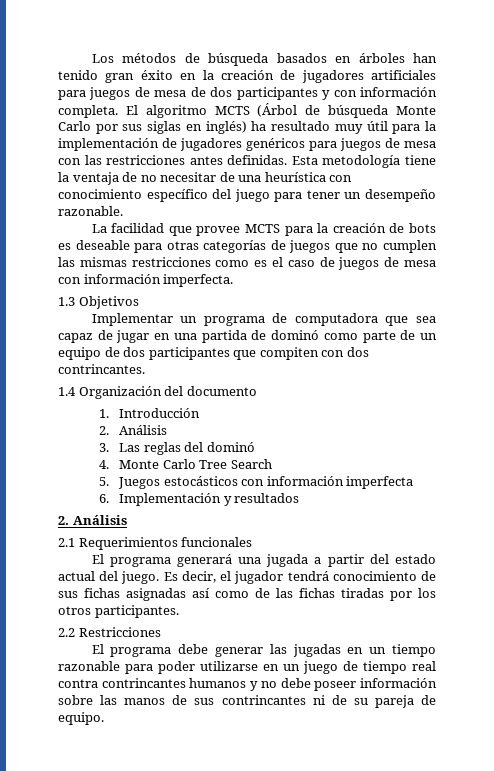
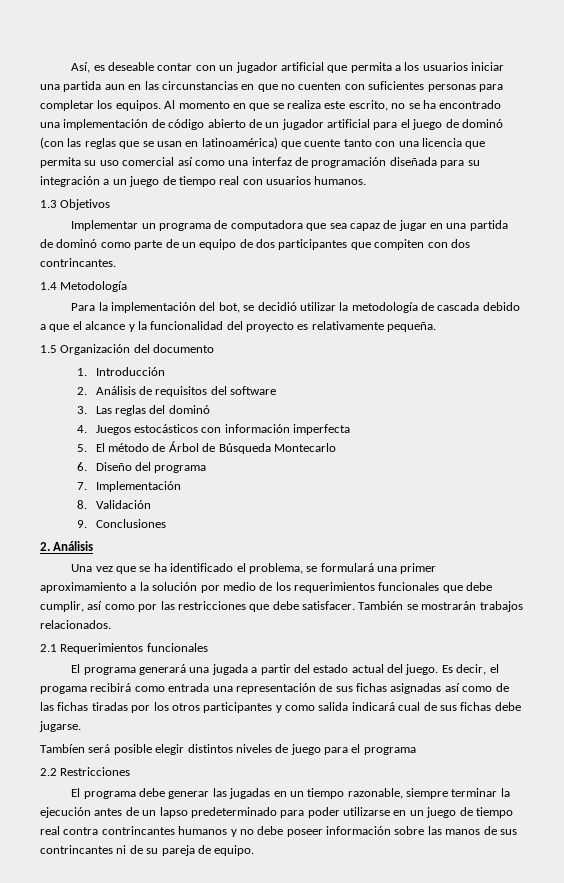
[91,53,438,66] [58,70,436,83] [58,87,437,100] [58,103,436,118] [58,121,437,134] [58,138,436,151] [58,155,436,168] [58,172,353,185] [58,189,436,202] [58,206,123,216] [91,223,437,236] [58,240,437,253] [58,257,437,270] [58,274,234,287] Los métodos de búsqueda basados en árboles han tenido gran éxito en la creación de jugadores artificiales para juegos de mesa de dos participantes y con información completa. El algoritmo MCTS (Árbol de búsqueda Monte Carlo por sus siglas en inglés) ha resultado muy útil para la implementación de jugadores genéricos para juegos de mesa con las restricciones antes definidas. Esta metodología tiene la ventaja de no necesitar de una heurística con conocimiento específico del juego para tener un desempeño razonable. // La facilidad que provee MCTS para la creación de bots es deseable para otras categorías de juegos que no cumplen las mismas restricciones como es el caso de juegos de mesa con información imperfecta. -> [71,62,505,73] [40,81,503,92] [40,100,502,111] [40,119,503,130] [40,137,486,149] [40,157,480,168] [40,176,367,187] Así, es deseable contar con un jugador artificial que permita a los usuarios iniciar una partida aun en las circunstancias en que no cuenten con suficientes personas para completar los equipos. Al momento en que se realiza este escrito, no se ha encontrado una implementación de código abierto de un jugador artificial para el juego de dominó (con las reglas que se usan en latinoamérica) que cuente tanto con una licencia que permita su uso comercial así como una interfaz de programación diseñada para su integración a un juego de tiempo real con usuarios humanos.
(76, 391) none -> [60,281,128,292] [71,302,520,313] [40,321,437,332] [40,345,57,353] Metodología // Para la implementación del bot, se decidió utilizar la metodología de cascada debido a que el alcance y la funcionalidad del proyecto es relativamente pequeña. // 1.5
(168, 430) none -> [139,386,277,397] de requisitos del software
[119,459,272,469] [98,477,109,486] Monte Carlo Tree Search // 5. -> (88, 429) none
[98,493,300,506] [58,515,127,525] 6. Implementación y resultados // 2. Análisis -> [77,441,336,454] [77,462,207,473] [77,481,181,492] [77,500,151,509] [77,519,166,528] [40,541,94,551] [71,563,437,574] [40,582,493,593] [40,601,523,612] [40,620,111,629] 5. El método de Árbol de Búsqueda Montecarlo // 6. Diseño del programa // 7. Implementación // 8. Validación // 9. Conclusiones // 2. Análisis // Una vez que se ha identificado el problema, se formulará una primer aproximamiento a la solución por medio de los requerimientos funcionales que debe cumplir, así como por las restricciones que debe satisfacer. También se mostrarán trabajos relacionados.
[234,571,417,584] jugador tendrá conocimiento -> [40,683,316,694] progama recibirá como entrada una representación
[94,605,179,618] participantes. -> [203,702,521,713] [39,721,81,732] [40,744,416,755] participantes y como salida indicará cual de sus fichas debe jugarse. // Tambíen será posible elegir distintos niveles de juego para el programa
[58,661,120,671] razonable -> [347,788,510,799] [40,807,277,818] razonable, siempre terminar la ejecución antes de un lapso predeterminado

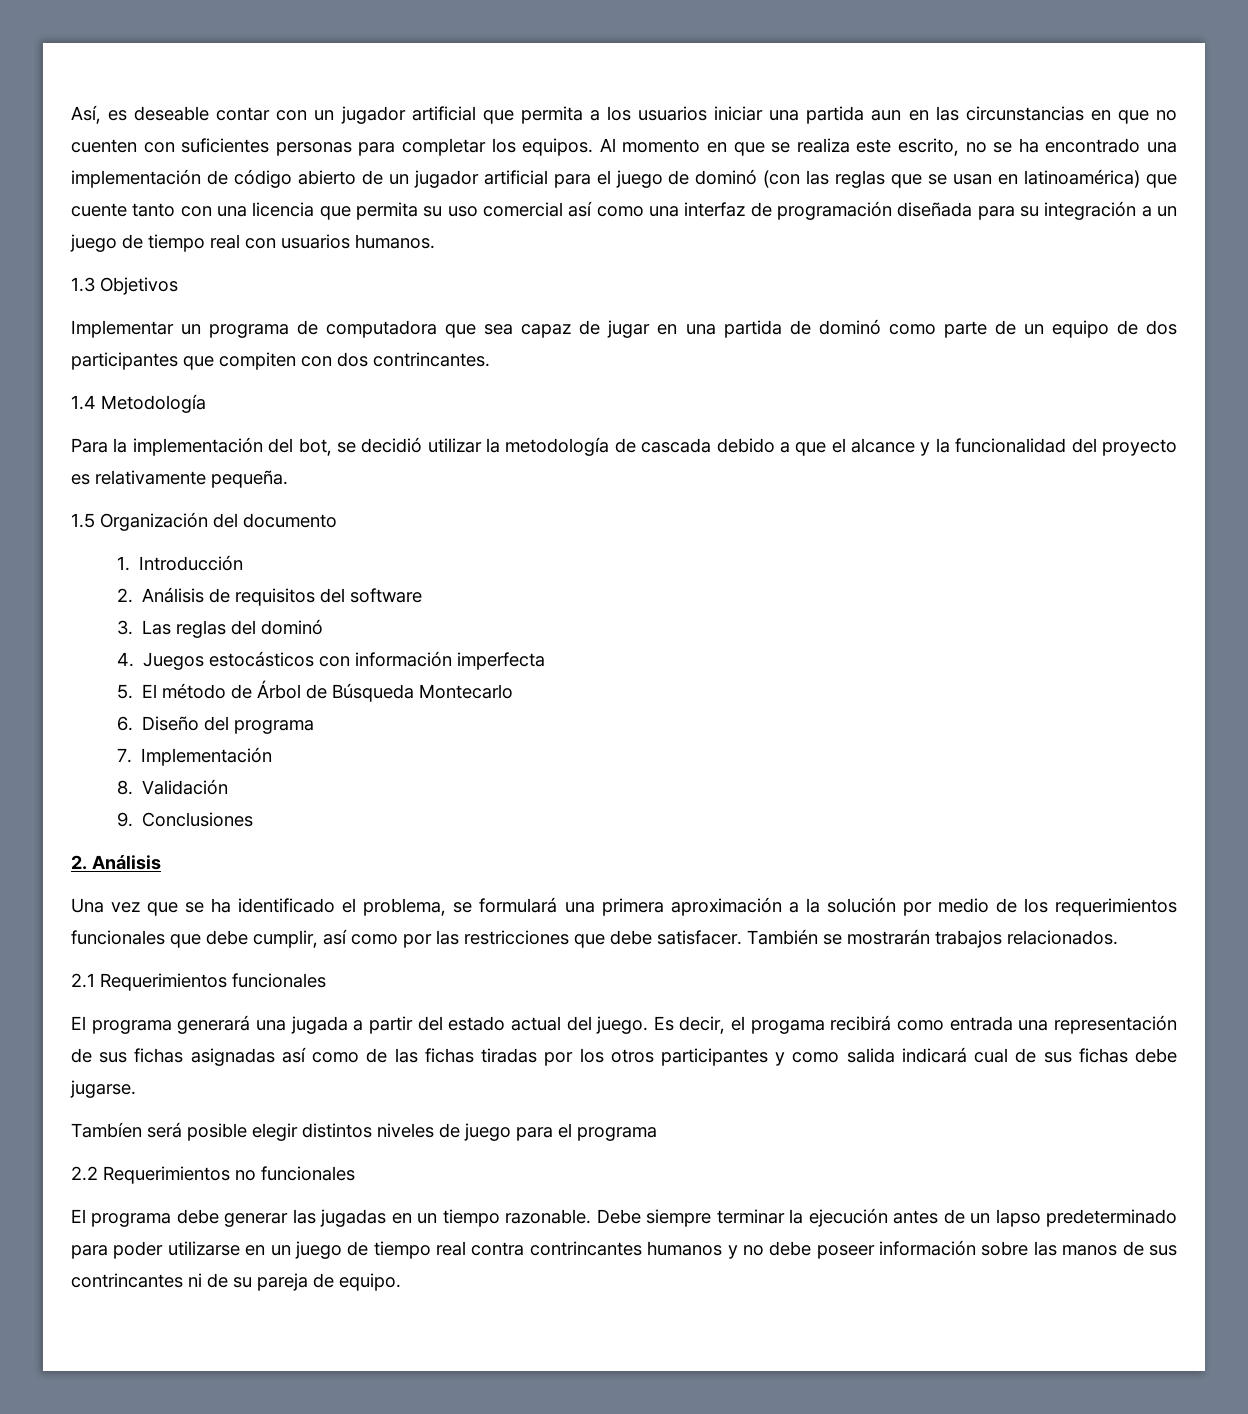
[400,563,437,574] [40,582,127,593] primer aproximamiento -> [601,897,782,916] primera aproximación
[60,767,131,776] Restricciones -> [103,1166,355,1184] Requerimientos no funcionales
[347,788,403,799] razonable, -> [505,1209,641,1224] razonable. Debe

